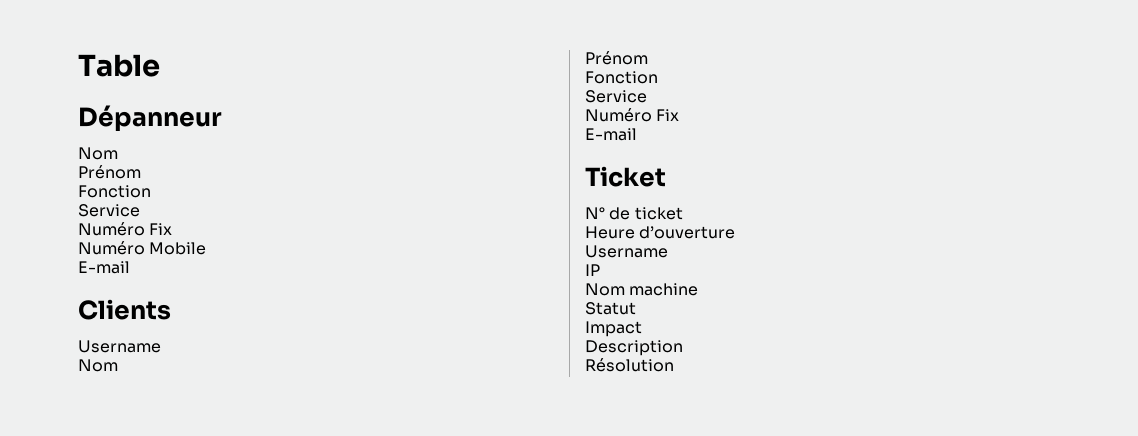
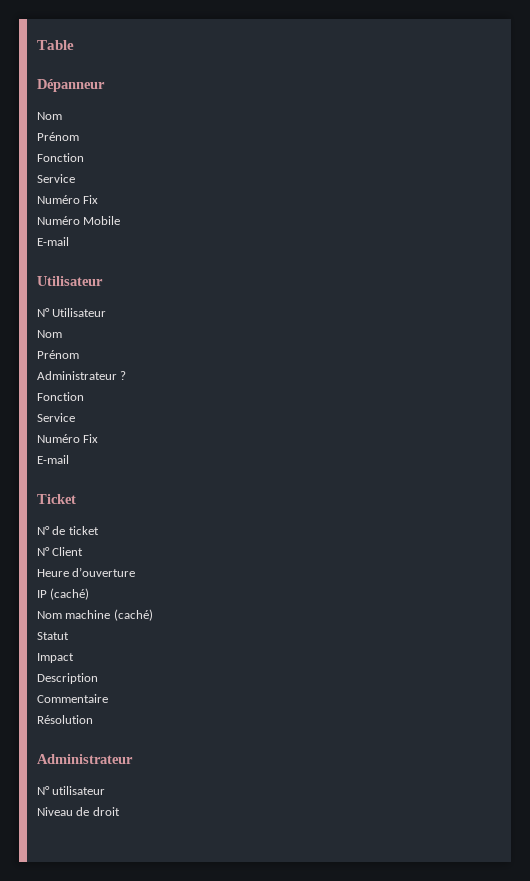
[78,299,171,320] [78,340,161,353] [78,359,118,372] [585,51,648,65] Clients // Username // Nom // Prénom -> [37,276,103,286] [37,308,107,317] [37,330,62,338] [37,350,79,359] [37,371,127,380] Utilisateur // N° Utilisateur // Nom // Prénom // Administrateur ?
(683, 213) none -> [37,547,84,556] // N° Client
[585,245,668,258] // Username -> (136, 572) none
(600, 270) none -> [50,588,90,600] (caché)
(699, 289) none -> [113,609,153,621] (caché)
(683, 348) none -> [37,694,108,703] // Commentaire
(674, 365) none -> [37,754,133,764] [37,786,106,795] [37,807,120,816] // Administrateur // N° utilisateur // Niveau de droit

